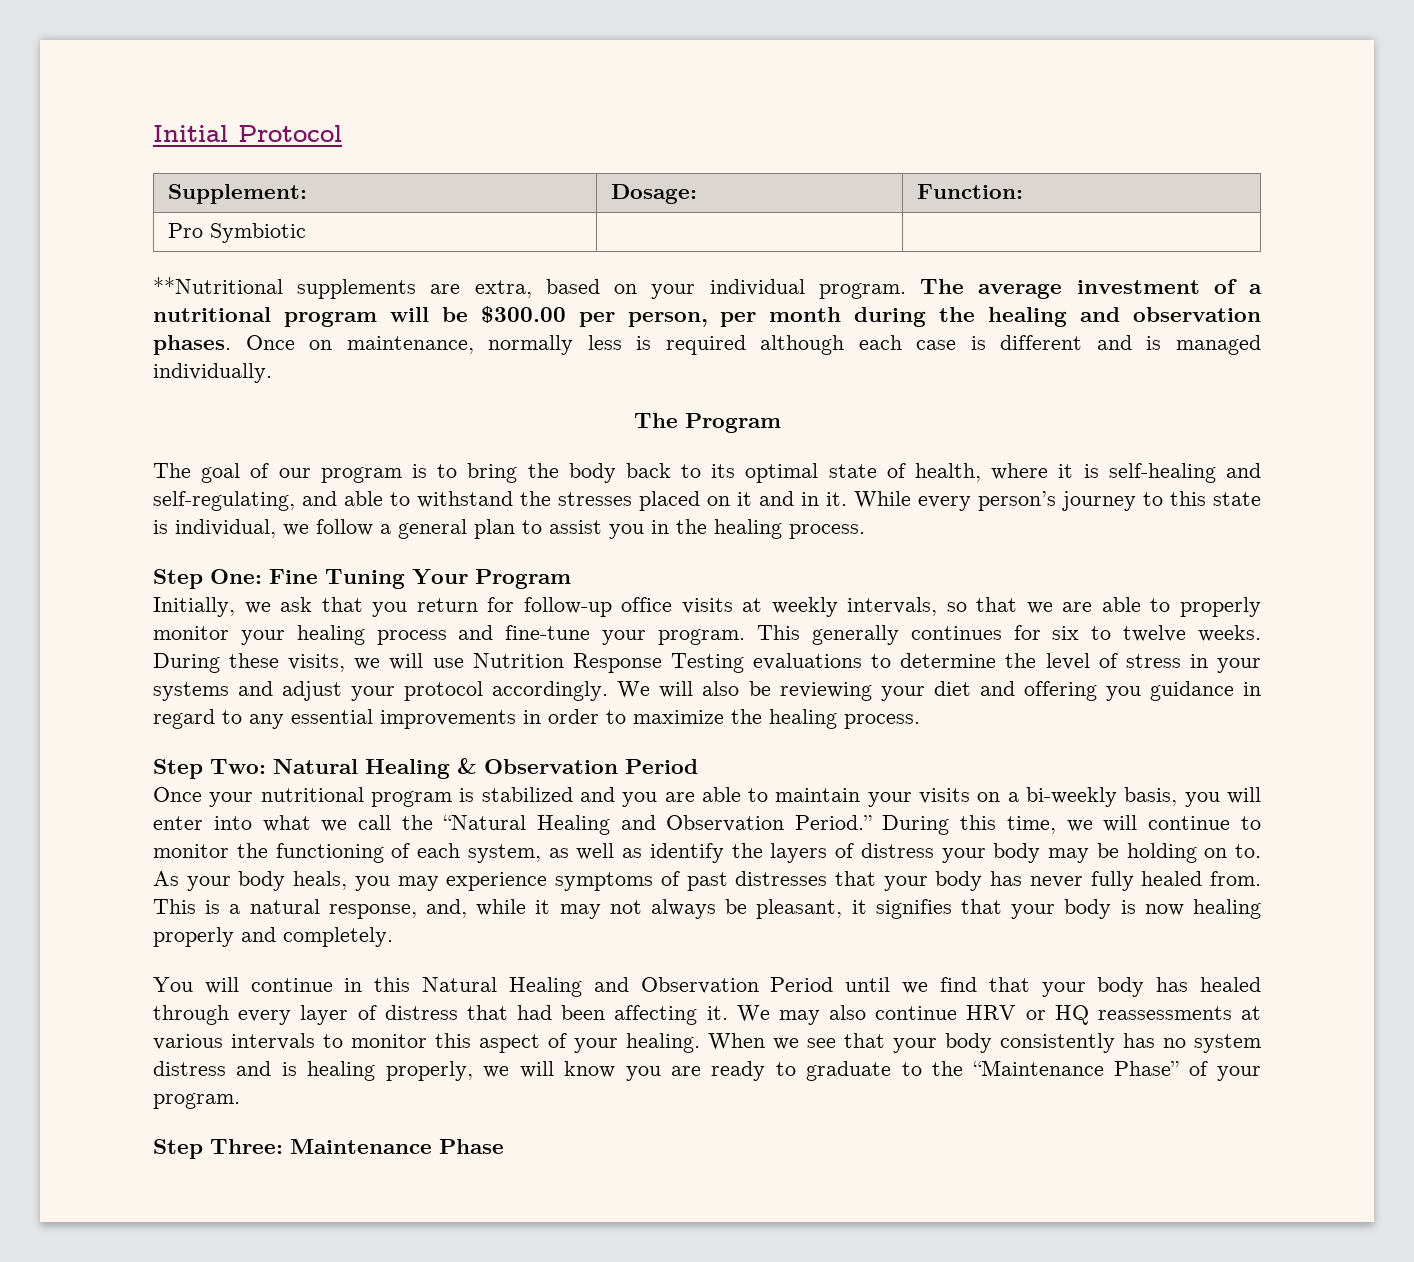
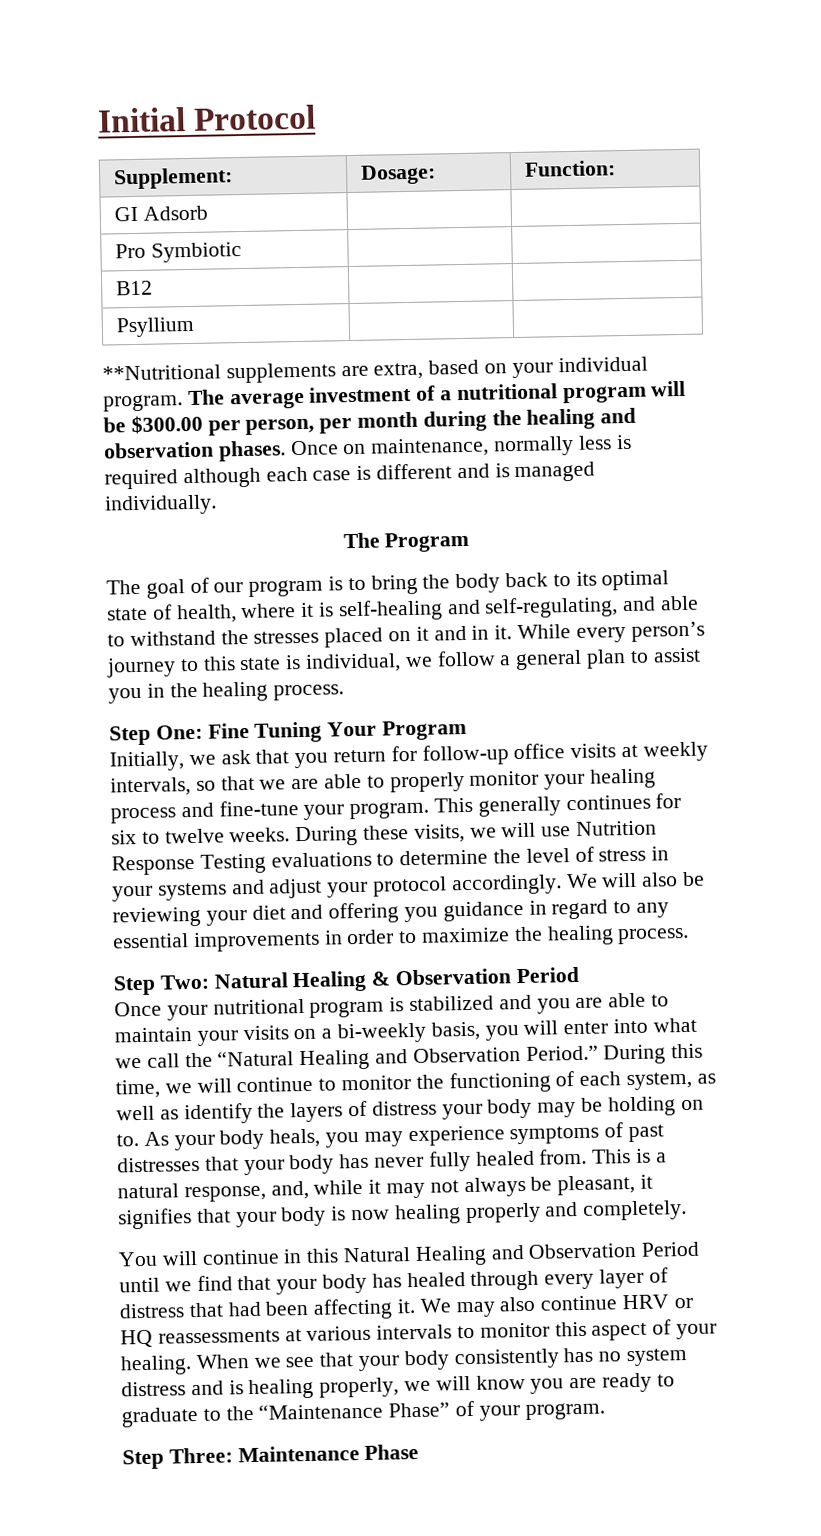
(1024, 191) none -> [113,205,208,222] // GI Adsorb | |
(307, 233) none -> [115,280,153,296] [115,316,195,338] // B12 | | // Psyllium | |

